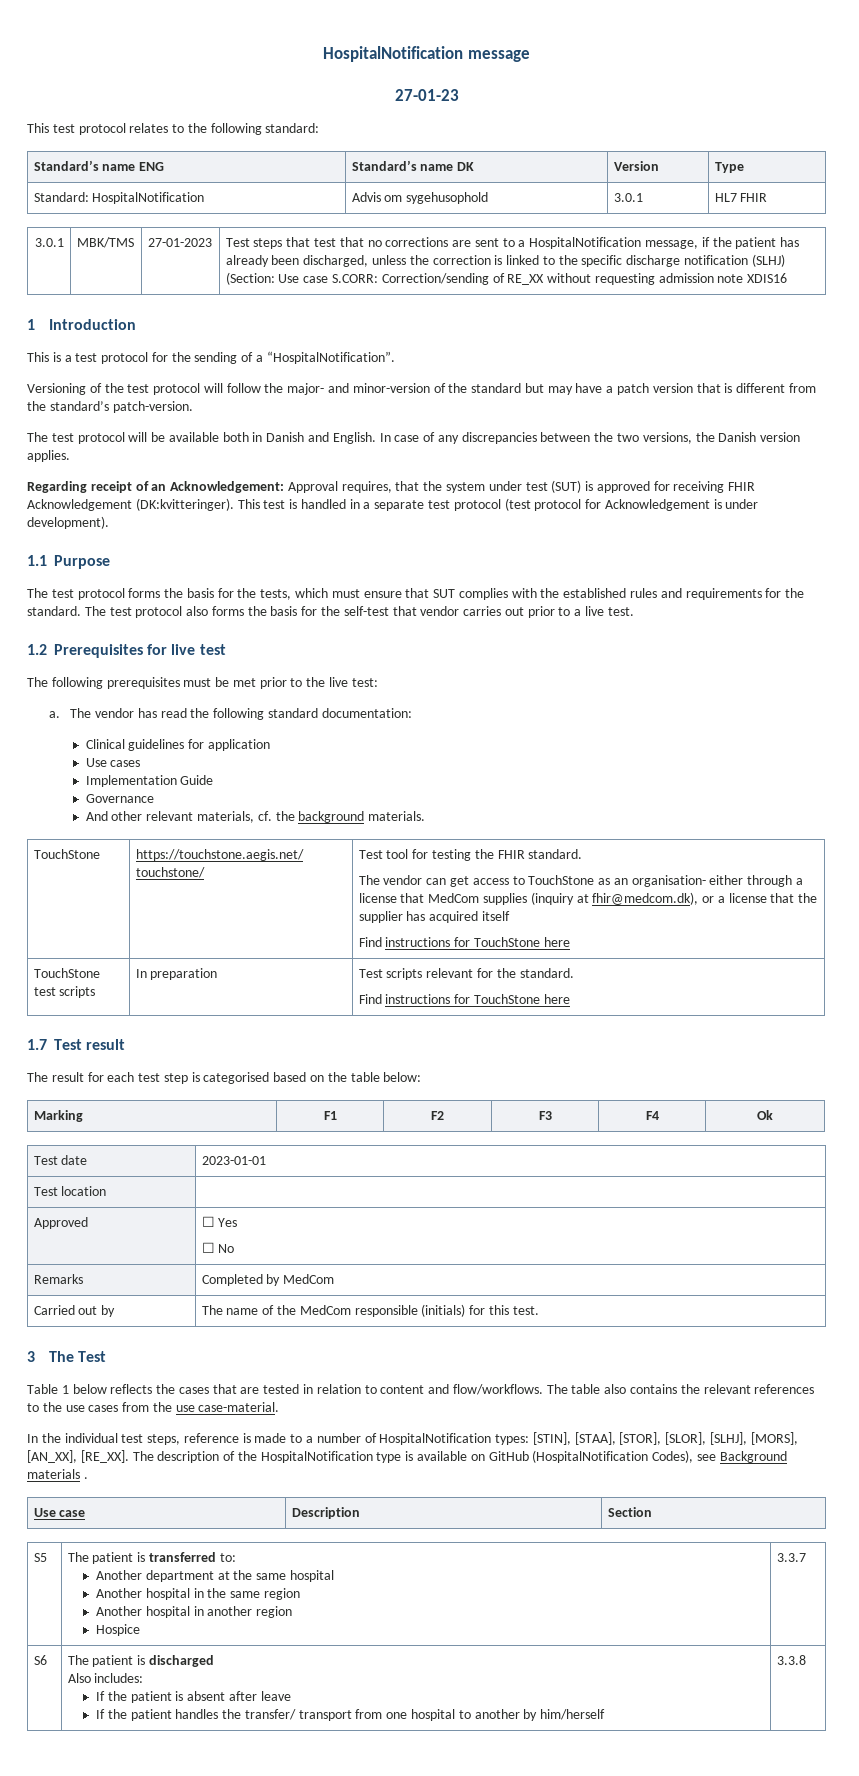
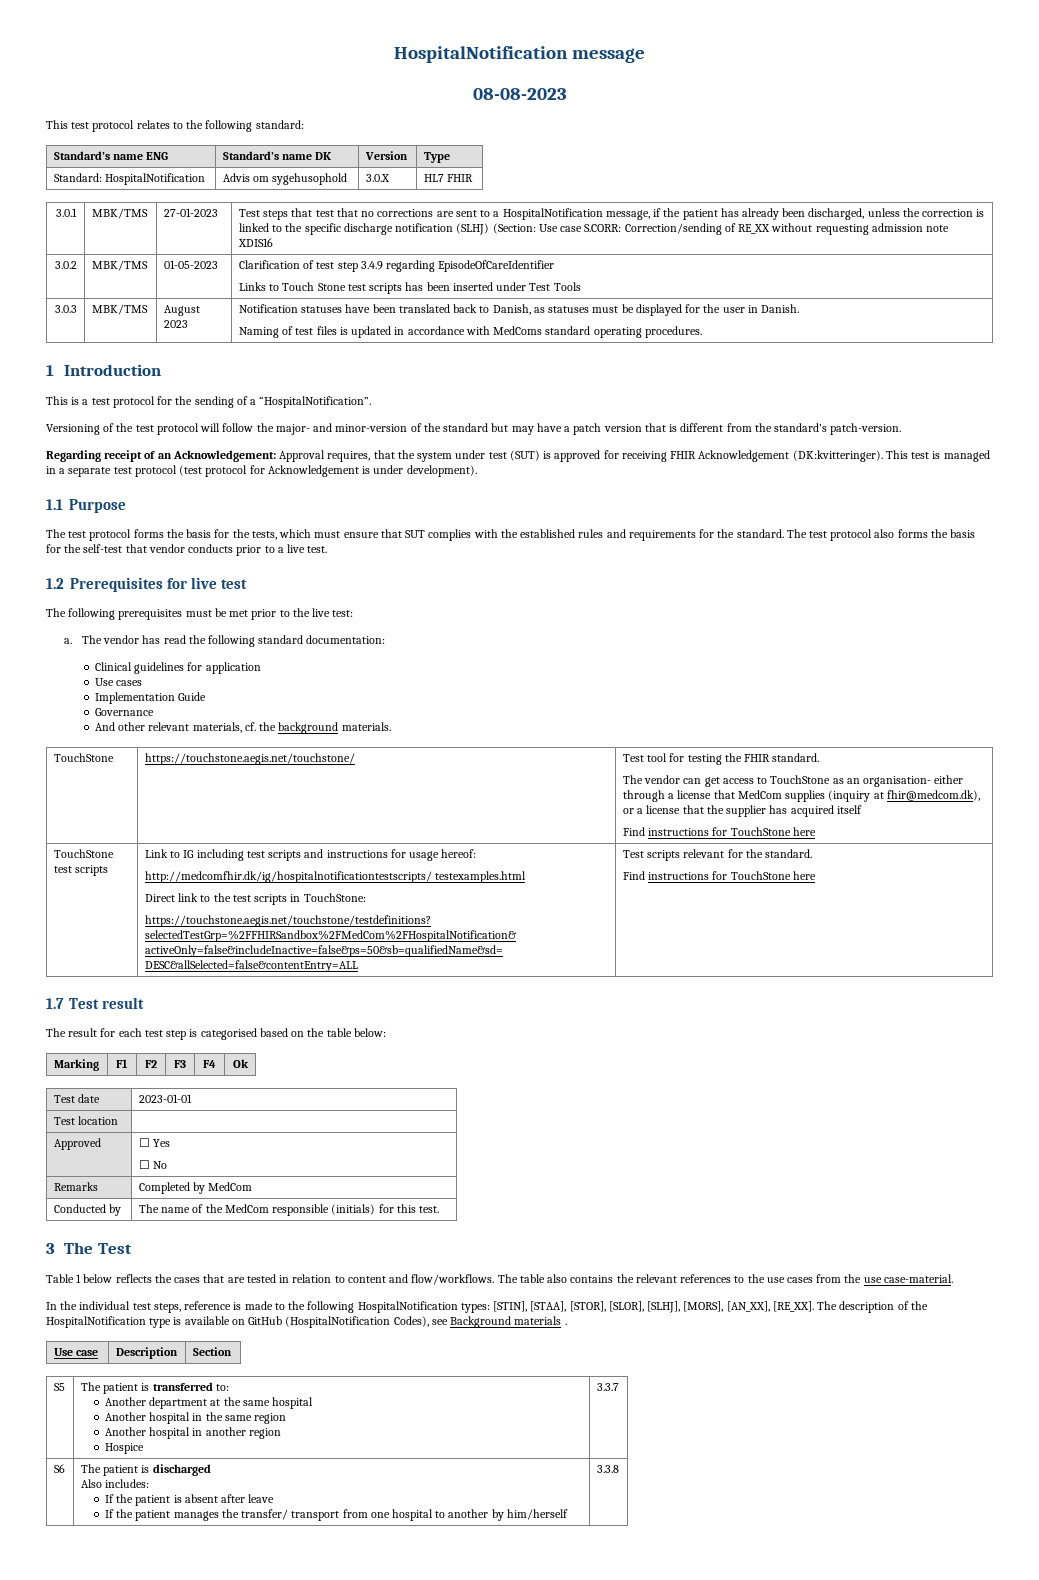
[394,89,459,101] 27-01-23 -> [472,88,567,100] 08-08-2023
[613,193,643,202] 3.0.1 -> [365,174,390,182] 3.0.X
(788, 278) none -> [54,261,77,269] [91,260,148,271] [163,260,218,269] [238,260,555,272] [238,282,581,294] [54,305,77,313] [91,304,148,315] [163,305,200,316] [163,320,188,328] [238,304,799,316] [238,326,702,338] // 3.0.2 | MBK/TMS | 01-05-2023 | Clarification of test step 3.4.9 regarding EpisodeOfCareIdentifier // Links to Touch Stone test scripts has been inserted under Test Tools // 3.0.3 | MBK/TMS | August 2023 | Notification statuses have been translated back to Danish, as statuses must be displayed for the user in Danish. // Naming of test files is updated in accordance with MedComs standard operating procedures.
[27,432,801,444] [27,450,70,462] // The test protocol will be available both in Danish and English. In case of any discrepancies between the two versions, the Danish version applies. -> (902, 429) none
[300,499,346,509] handled -> [943,450,990,462] managed
[463,606,524,616] carries out -> [188,544,234,553] conducts
[135,968,218,980] In preparation -> [144,849,477,861] [144,871,527,883] [144,893,366,905] [144,915,431,927] [144,930,517,942] [144,945,503,957] [144,960,358,972] Link to IG including test scripts and instructions for usage hereof: // http://medcomfhir.dk/ig/hospitalnotificationtestscripts/ testexamples.html // Direct link to the test scripts in TouchStone: // https://touchstone.aegis.net/touchstone/testdefinitions? selectedTestGrp=%2FFHIRSandbox%2FMedCom%2FHospitalNotification& activeOnly=false&includeInactive=false&ps=50&sb=qualifiedName&sd= DESC&allSelected=false&contentEntry=ALL
[33,1305,98,1315] Carried out -> [53,1204,106,1213] Conducted
[306,1433,377,1443] a number of -> [288,1301,355,1313] the following
[175,1709,219,1719] handles -> [173,1511,219,1521] manages

